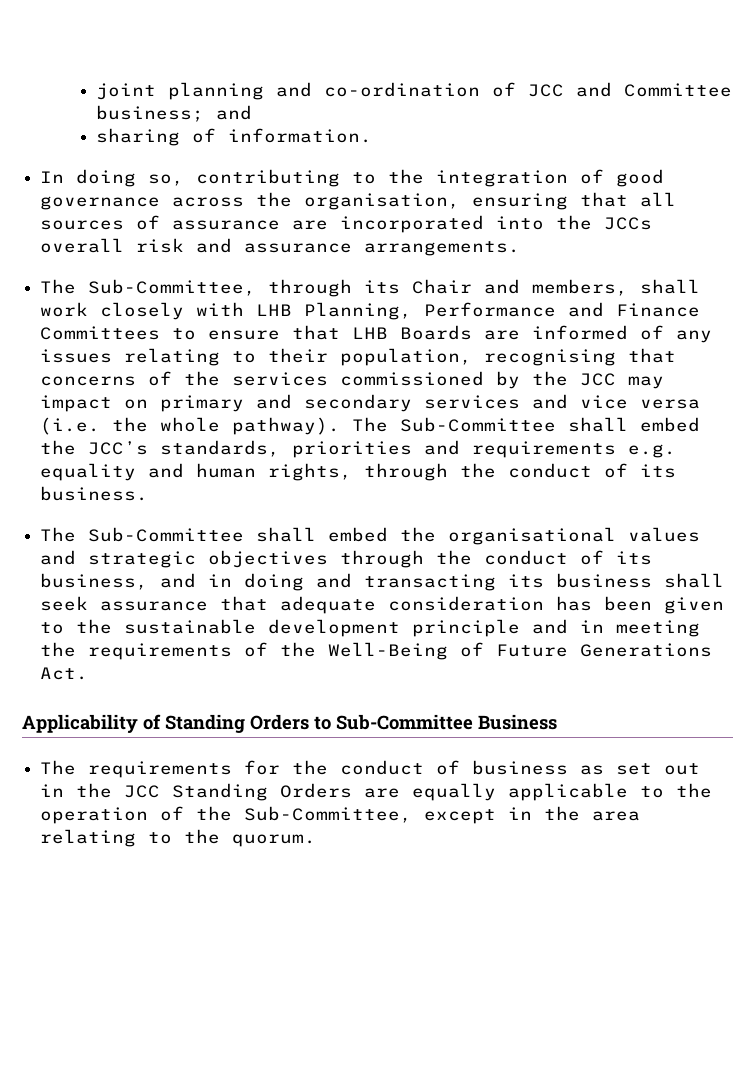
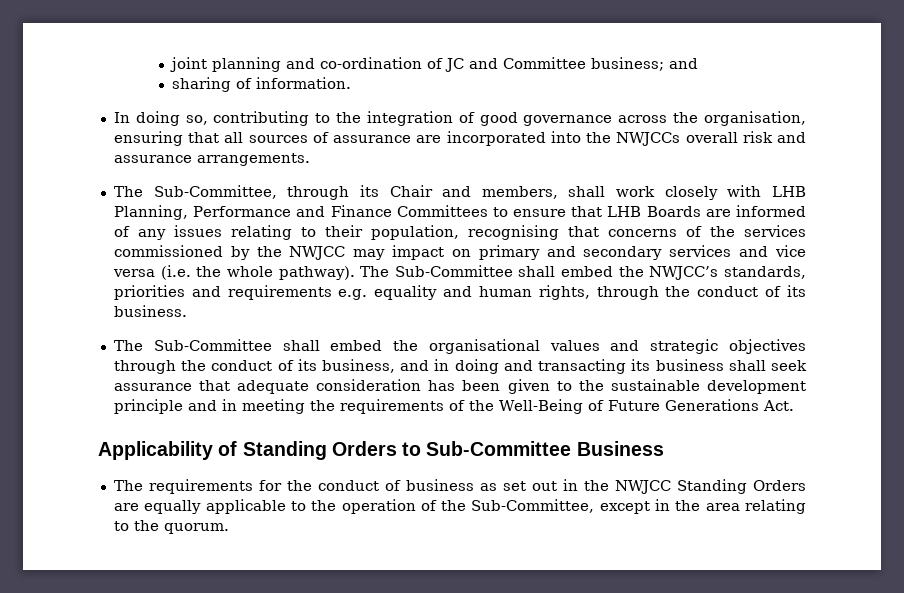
[527,84,564,97] JCC -> [444,58,464,72] JC
[604,217,653,230] JCCs -> [616,132,681,146] NWJCCs
[580,373,617,386] JCC -> [289,246,346,260] NWJCC
[88,441,149,455] JCC’s -> [649,266,719,280] NWJCC’s
[124,785,161,798] JCC -> [614,480,671,494] NWJCC

